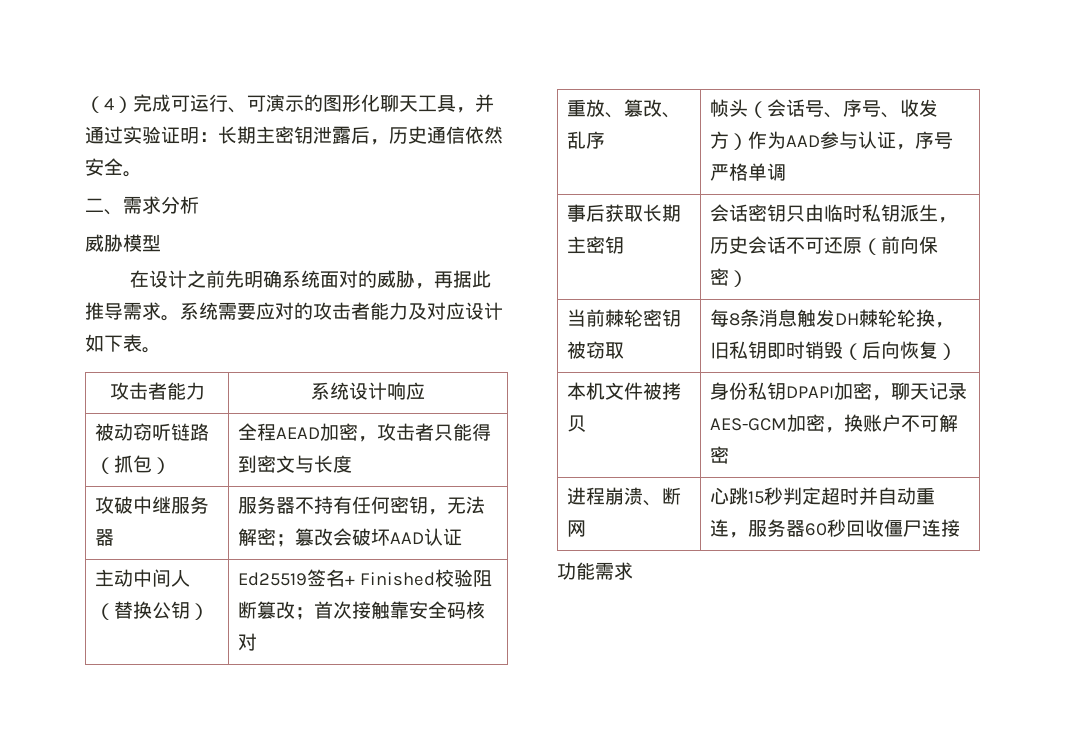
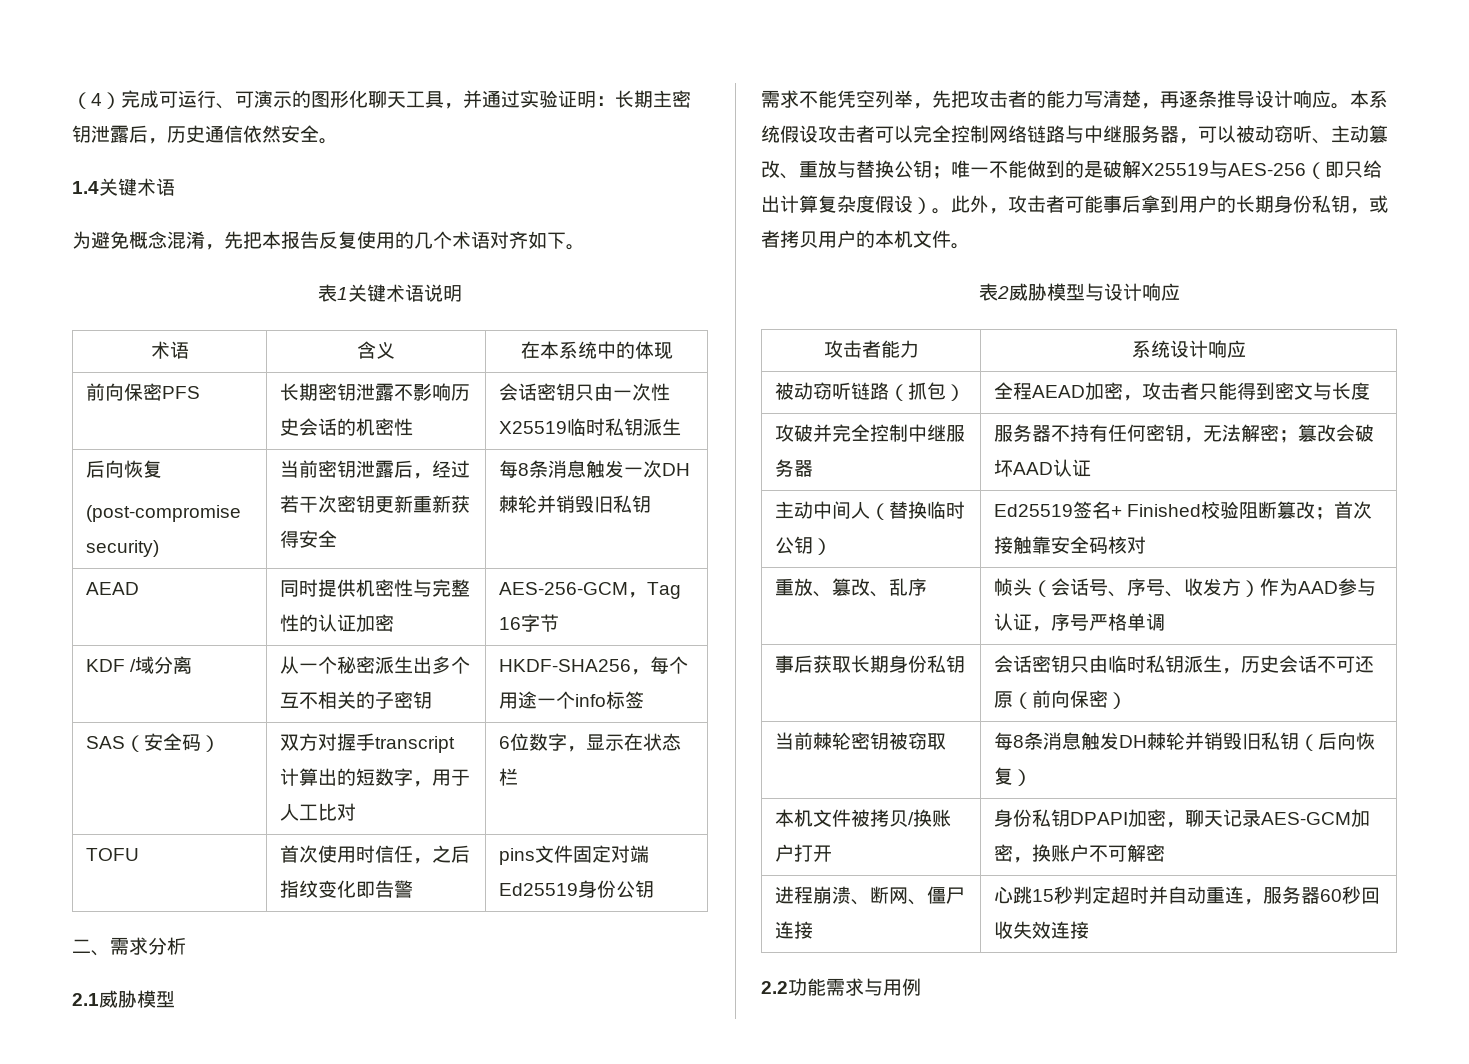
(142, 174) none -> [72,178,175,196] [72,231,585,250] [318,284,462,302] [150,341,189,359] [357,341,395,359] [520,341,673,359] [85,383,200,401] [279,383,470,401] [279,418,413,436] [498,383,670,401] [498,418,681,436] [85,460,162,478] [85,505,241,522] [85,540,159,557] [279,460,470,479] [279,495,470,513] [279,530,337,548] [498,460,690,478] [498,495,651,513] [85,582,139,595] [279,579,470,597] [279,614,394,632] [498,582,681,599] [498,614,559,632] [85,656,192,674] [279,656,470,674] [279,691,432,709] [498,656,688,675] [498,691,644,709] [85,733,220,752] [279,733,455,753] [279,768,470,787] [279,803,356,821] [498,733,681,752] [498,768,518,786] [85,848,139,861] [279,845,470,864] [279,880,413,898] [498,845,649,865] [498,880,654,898] // 1.4关键术语 // 为避免概念混淆，先把本报告反复使用的几个术语对齐如下。 // 表1关键术语说明 // 术语 | 含义 | 在本系统中的体现 // 前向保密PFS | 长期密钥泄露不影响历史会话的机密性 | 会话密钥只由一次性X25519临时私钥派生 // 后向恢复 // (post-compromise security) | 当前密钥泄露后，经过若干次密钥更新重新获得安全 | 每8条消息触发一次DH棘轮并销毁旧私钥 // AEAD | 同时提供机密性与完整性的认证加密 | AES-256-GCM，Tag 16字节 // KDF /域分离 | 从一个秘密派生出多个互不相关的子密钥 | HKDF-SHA256，每个用途一个info标签 // SAS（安全码） | 双方对握手transcript计算出的短数字，用于人工比对 | 6位数字，显示在状态栏 // TOFU | 首次使用时信任，之后指纹变化即告警 | pins文件固定对端Ed25519身份公钥
(199, 205) none -> [72,993,99,1006] 2.1
[130,270,492,289] [85,302,503,321] [85,334,161,353] 在设计之前先明确系统面对的威胁，再据此推导需求。系统需要应对的攻击者能力及对应设计如下表。 -> [761,90,1388,109] [761,125,1388,144] [761,160,1382,179] [761,195,1388,214] [761,230,970,249] [978,283,1180,301] 需求不能凭空列举，先把攻击者的能力写清楚，再逐条推导设计响应。本系统假设攻击者可以完全控制网络链路与中继服务器，可以被动窃听、主动篡改、重放与替换公钥；唯一不能做到的是破解X25519与AES-256（即只给出计算复杂度假设）。此外，攻击者可能事后拿到用户的长期身份私钥，或者拷贝用户的本机文件。 // 表2威胁模型与设计响应
(134, 505) none -> [812,424,908,442] 并完全控制
(153, 610) none -> [926,501,965,519] 临时
[567,236,606,254] 主密 -> [888,655,946,673] 身份私
[897,309,955,328] [710,341,844,359] 轮换，旧私钥即时销毁 -> [1184,732,1299,750] 并销毁旧私钥
(587, 423) none -> [907,809,951,827] [774,844,832,862] /换账户打开
(587, 528) none -> [907,886,965,905] [774,921,813,939] 、僵尸连接
[884,519,923,537] 僵尸 -> [1012,921,1051,939] 失效
(961, 528) none -> [761,981,788,994] 2.2
(633, 571) none -> [864,978,921,996] 与用例

